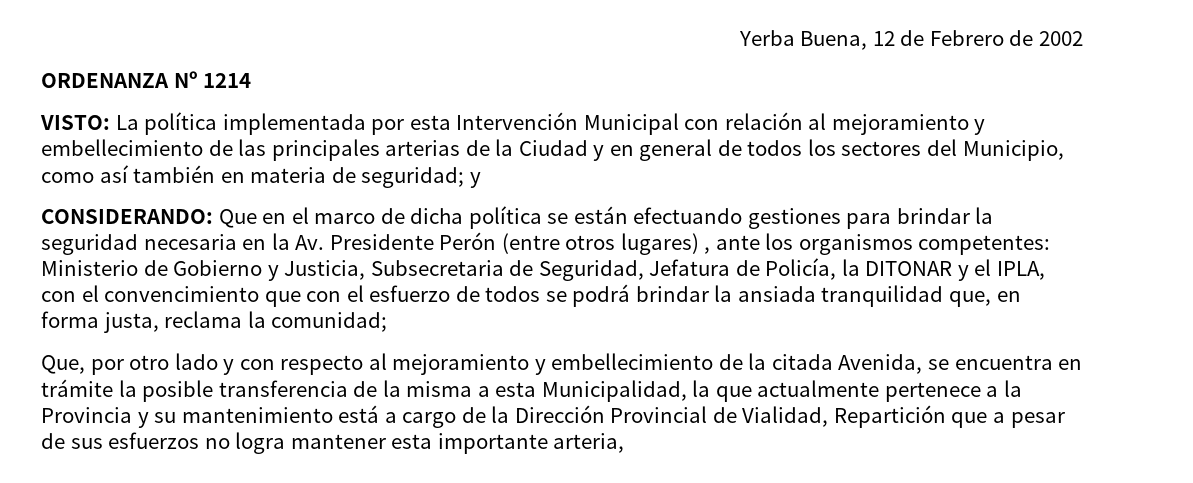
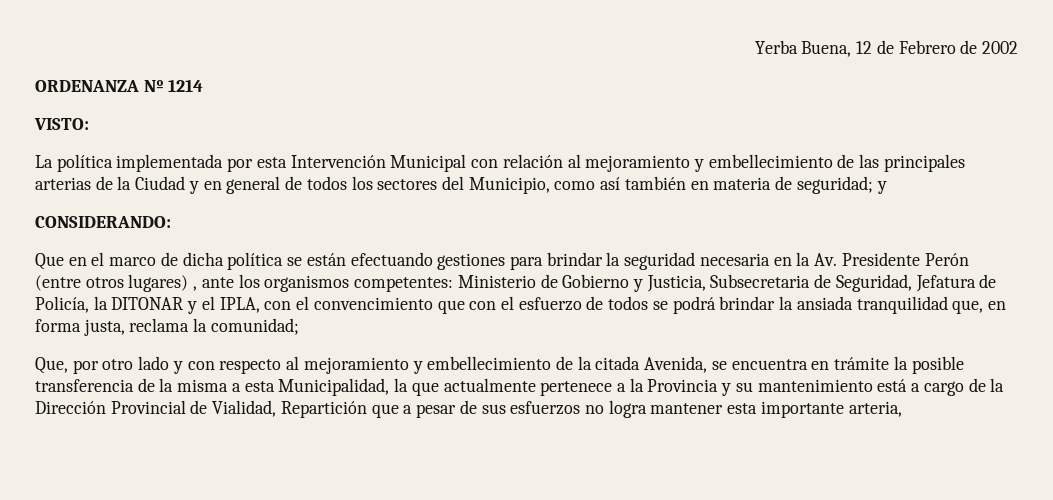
(110, 122) none -> (89, 124) //
(213, 216) none -> (171, 222) //

